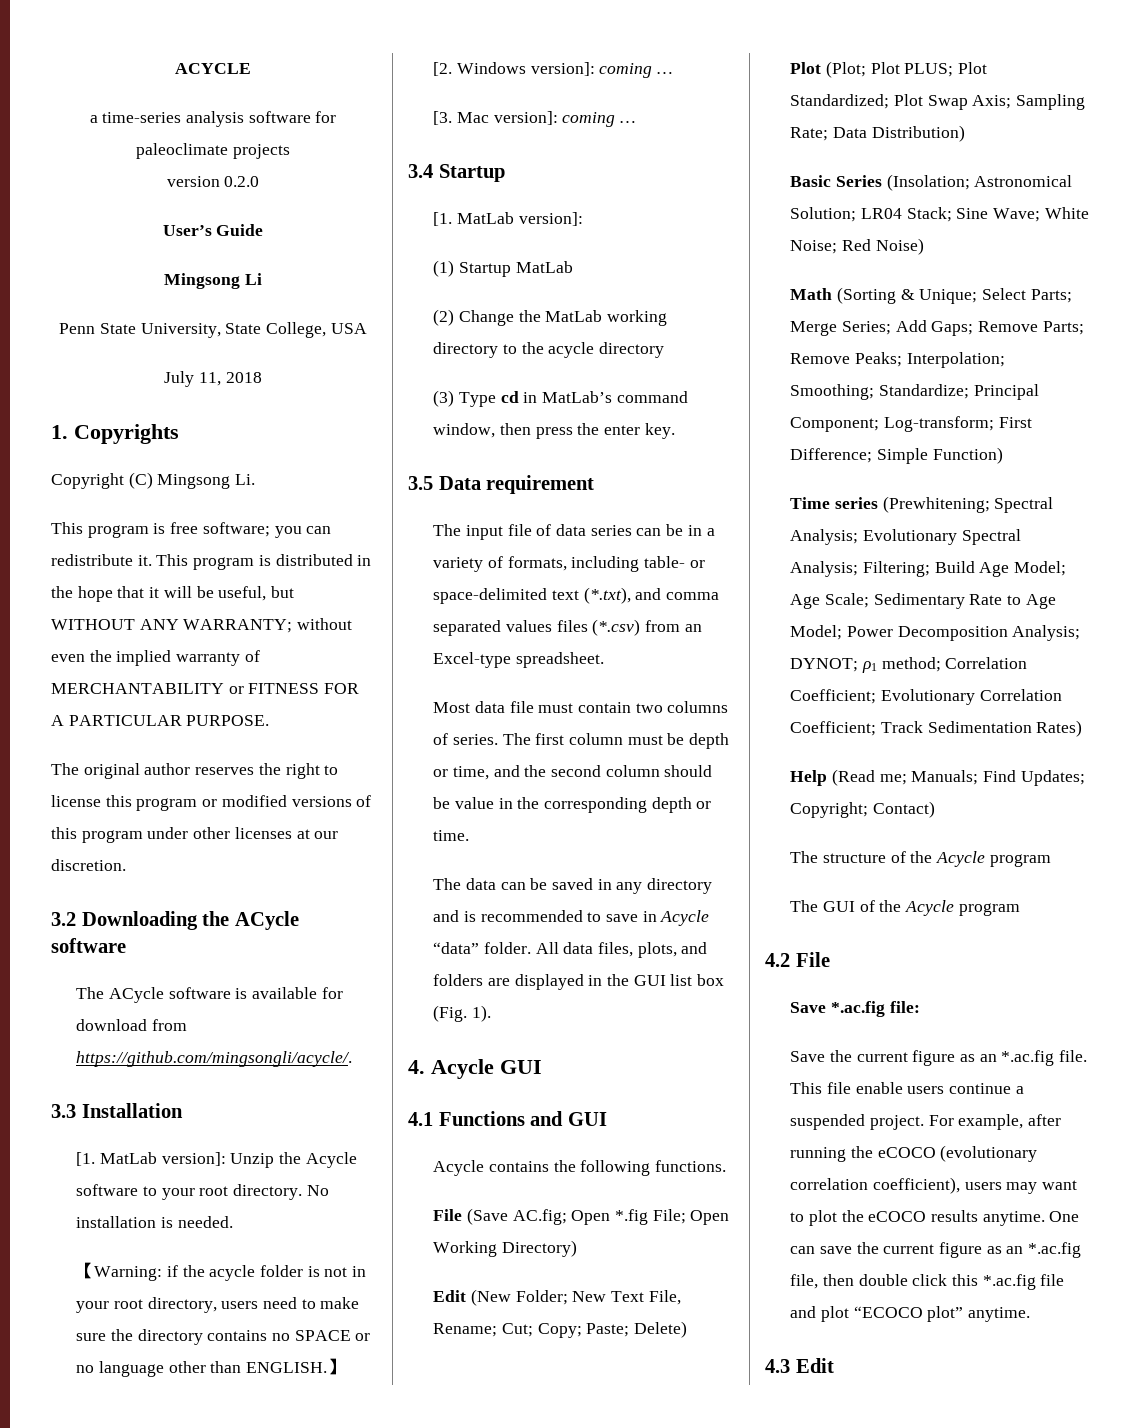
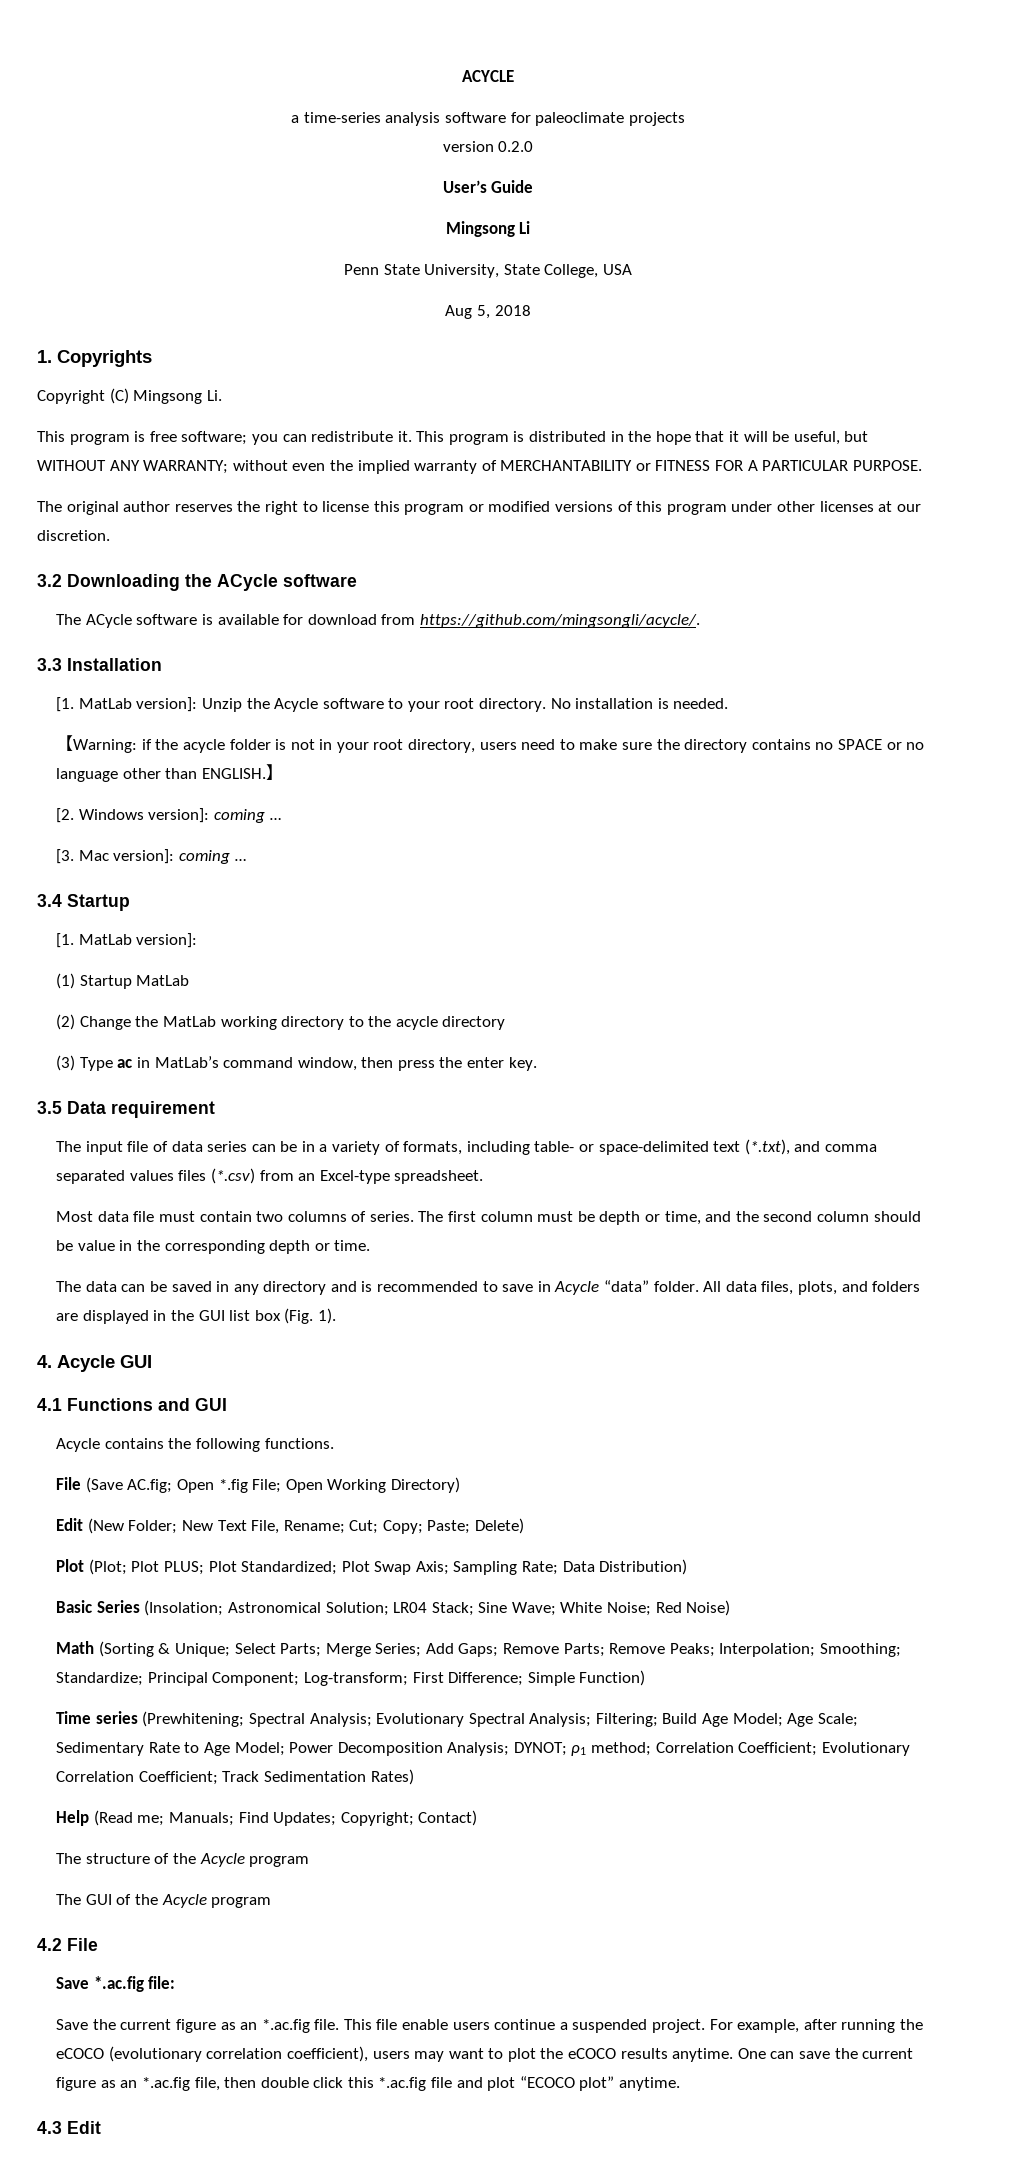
[164,371,221,387] July 11, -> [445,305,490,319] Aug 5,
[500,391,519,403] cd -> [117,1059,133,1068] ac

